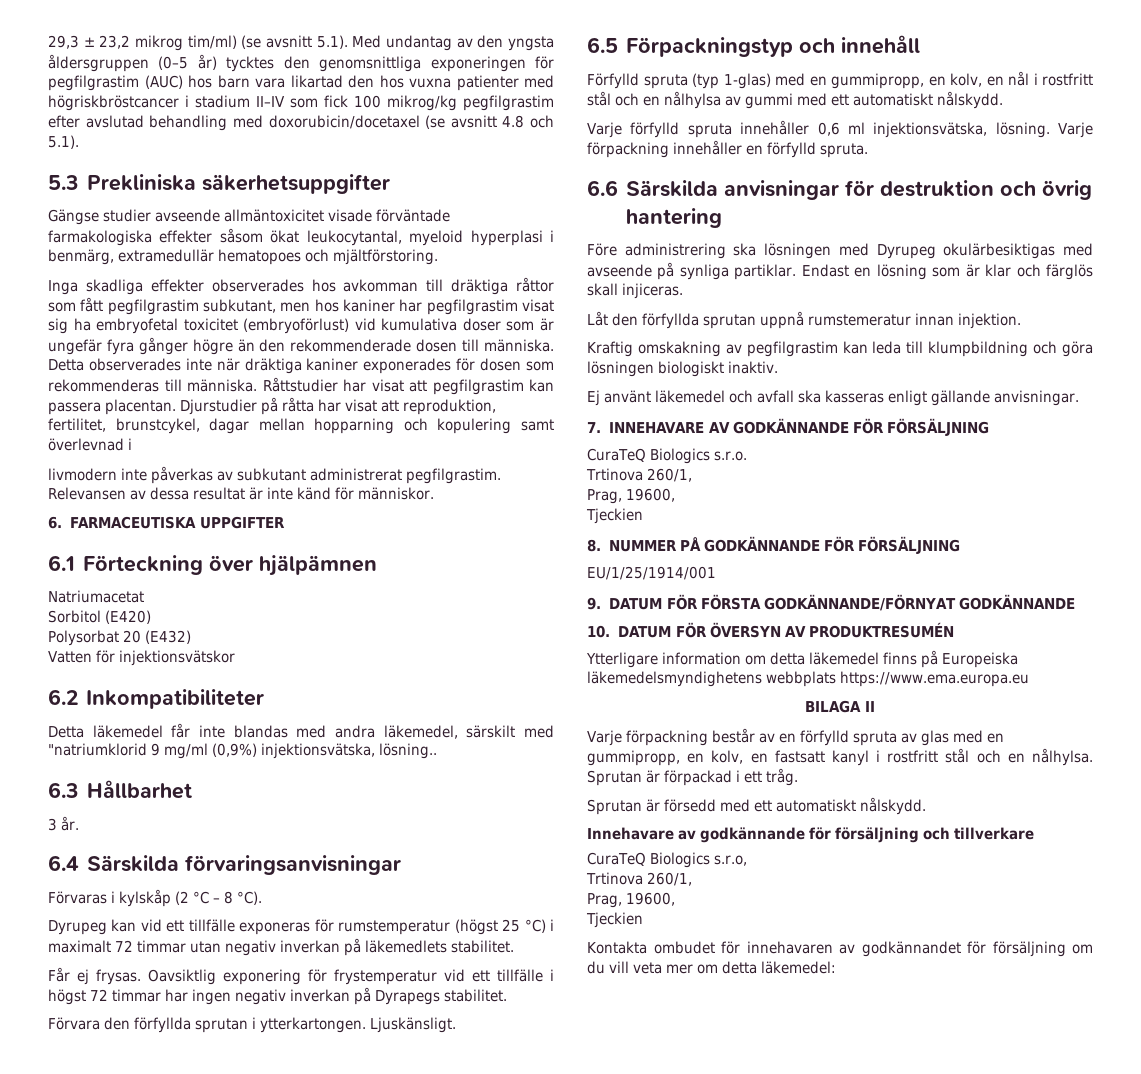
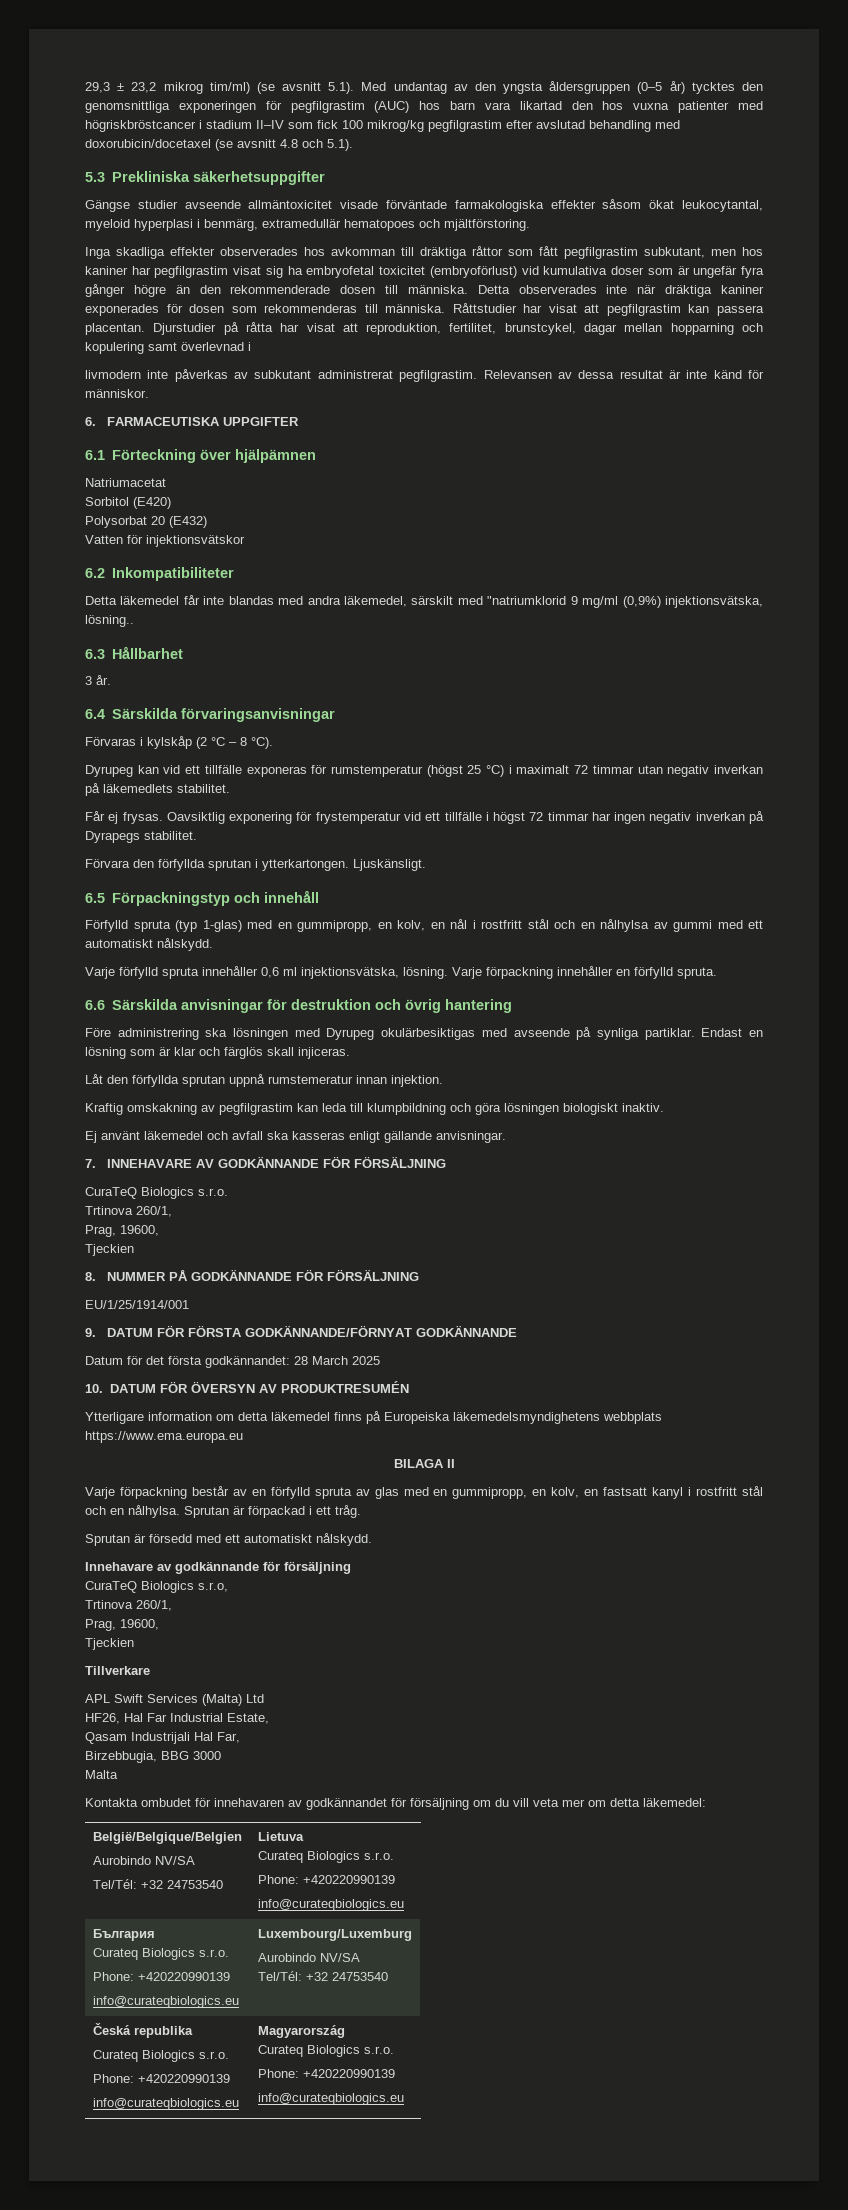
(1075, 602) none -> [85,1356,380,1368] // Datum för det första godkännandet: 28 March 2025
[923,827,1035,840] och tillverkare -> (351, 1567) none
(643, 920) none -> [85,1666,150,1675] [85,1694,264,1706] [85,1713,269,1724] [85,1732,240,1744] [85,1751,221,1763] [85,1770,118,1779] // Tillverkare // APL Swift Services (Malta) Ltd // HF26, Hal Far Industrial Estate, // Qasam Industrijali Hal Far, // Birzebbugia, BBG 3000 // Malta
(837, 967) none -> [92,1831,242,1844] [92,1856,195,1865] [92,1879,223,1889] [257,1832,304,1841] [257,1851,394,1863] [257,1875,395,1884] [257,1899,404,1911] [92,1929,155,1941] [92,1948,229,1960] [92,1972,230,1981] [92,1996,239,2008] [257,1929,412,1941] [257,1953,360,1962] [257,1971,388,1981] [92,2023,193,2038] [92,2050,229,2062] [92,2074,230,2083] [92,2098,239,2110] [257,2025,345,2038] [257,2045,394,2057] [257,2069,395,2078] [257,2093,404,2105] // België/Belgique/Belgien // Aurobindo NV/SA // Tel/Tél: +32 24753540 | Lietuva // Curateq Biologics s.r.o. // Phone: +420220990139 // info@curateqbiologics.eu // България // Curateq Biologics s.r.o. // Phone: +420220990139 // info@curateqbiologics.eu | Luxembourg/Luxemburg // Aurobindo NV/SA // Tel/Tél: +32 24753540 // Česká republika // Curateq Biologics s.r.o. // Phone: +420220990139 // info@curateqbiologics.eu | Magyarország // Curateq Biologics s.r.o. // Phone: +420220990139 // info@curateqbiologics.eu

